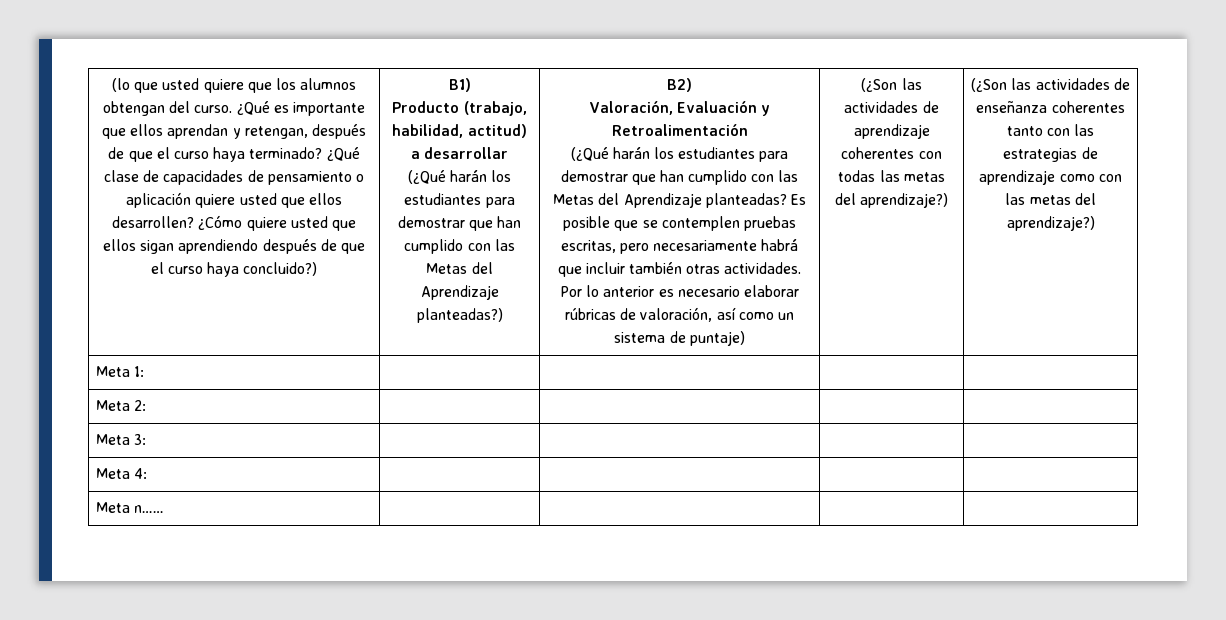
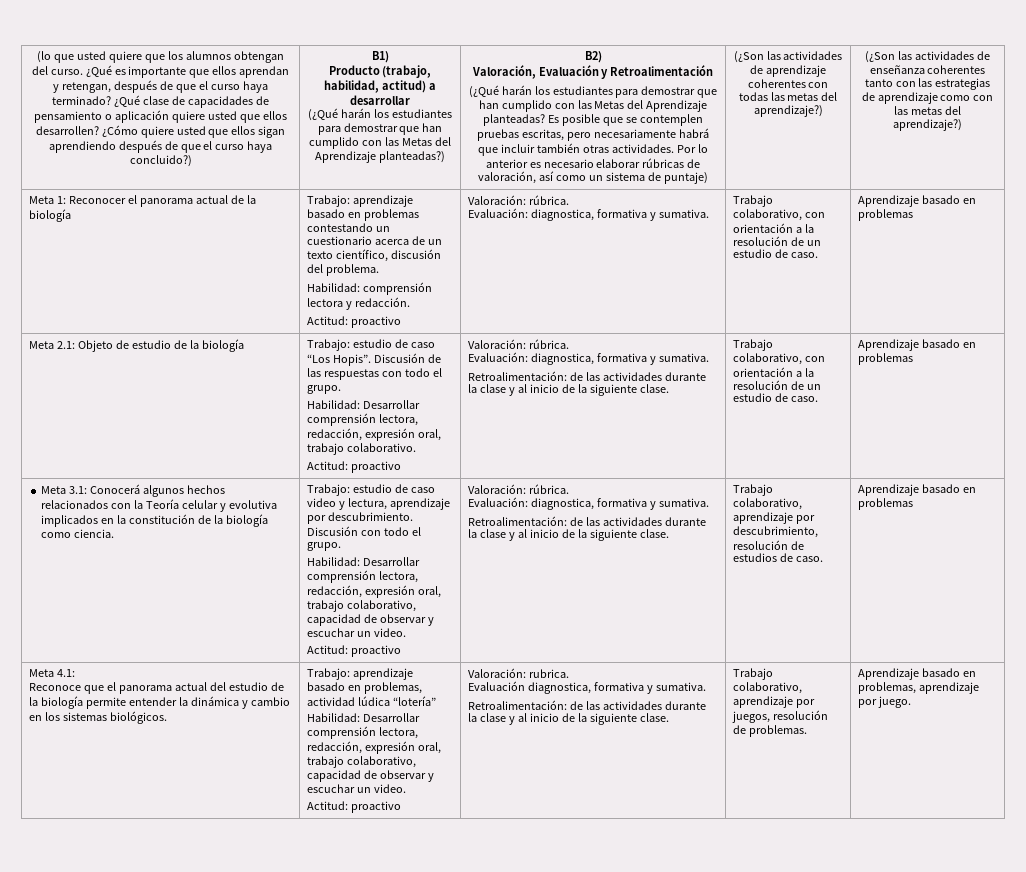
[95,400,146,411] [95,434,146,445] [95,468,147,479] [95,502,164,513] | | | | // Meta 2: | | | | // Meta 3: | | | | // Meta 4: | | | | // Meta n…… | | | | -> [69,195,256,207] [29,209,72,222] [307,195,414,207] [307,209,420,221] [307,223,391,232] [307,236,443,245] [307,249,442,262] [307,264,380,276] [307,282,433,295] [307,297,411,310] [307,316,402,328] [468,195,570,205] [468,208,710,221] [733,195,774,207] [733,209,826,221] [733,223,815,233] [733,236,822,246] [733,249,819,258] [858,195,977,207] [858,209,914,221] [29,339,244,352] [307,339,436,351] [307,353,442,366] [307,368,443,380] [307,385,342,394] [307,400,421,409] [307,413,419,426] [307,428,442,441] [307,443,417,455] [307,461,402,473] [468,339,570,349] [468,352,710,365] [468,371,707,381] [468,384,669,396] [733,339,774,351] [733,353,826,365] [733,367,815,377] [733,380,822,390] [733,393,819,402] [858,339,977,351] [858,353,914,365] [41,484,226,497] [41,499,278,512] [41,514,269,527] [41,529,115,538] [307,484,436,496] [307,498,451,510] [307,512,414,524] [307,526,422,536] [307,542,342,551] [307,557,421,566] [307,570,419,583] [307,585,442,598] [307,600,417,612] [307,614,435,626] [307,628,407,637] [307,645,402,657] [468,484,570,494] [468,497,710,510] [468,516,707,526] [468,529,669,541] [733,484,774,496] [733,498,803,510] [733,512,816,524] [733,526,819,538] [733,540,805,550] [733,553,824,562] [858,484,977,496] [858,498,914,510] [29,669,76,677] [29,682,284,694] [29,696,290,709] [29,711,168,724] [307,668,414,680] [307,682,423,694] [307,696,437,706] [307,713,421,722] [307,726,419,739] [307,741,442,754] [307,756,417,768] [307,770,435,782] [307,784,407,793] [307,801,402,813] [468,668,570,678] [468,681,707,694] [468,700,707,710] [468,713,669,725] [733,668,774,680] [733,682,803,694] [733,696,816,708] [732,710,829,723] [733,725,808,737] [858,668,977,680] [858,682,980,694] [858,696,912,708] Reconocer el panorama actual de la biología | Trabajo: aprendizaje basado en problemas contestando un cuestionario acerca de un texto científico, discusión del problema. // Habilidad: comprensión lectora y redacción. // Actitud: proactivo | Valoración: rúbrica. // Evaluación: diagnostica, formativa y sumativa. | Trabajo colaborativo, con orientación a la resolución de un estudio de caso. | Aprendizaje basado en problemas // Meta 2.1: Objeto de estudio de la biología | Trabajo: estudio de caso “Los Hopis”. Discusión de las respuestas con todo el grupo. // Habilidad: Desarrollar comprensión lectora, redacción, expresión oral, trabajo colaborativo. // Actitud: proactivo | Valoración: rúbrica. // Evaluación: diagnostica, formativa y sumativa. // Retroalimentación: de las actividades durante la clase y al inicio de la siguiente clase. | Trabajo colaborativo, con orientación a la resolución de un estudio de caso. | Aprendizaje basado en problemas // Meta 3.1: Conocerá algunos hechos relacionados con la Teoría celular y evolutiva implicados en la constitución de la biología como ciencia. | Trabajo: estudio de caso video y lectura, aprendizaje por descubrimiento. Discusión con todo el grupo. // Habilidad: Desarrollar comprensión lectora, redacción, expresión oral, trabajo colaborativo, capacidad de observar y escuchar un video. // Actitud: proactivo | Valoración: rúbrica. // Evaluación: diagnostica, formativa y sumativa. // Retroalimentación: de las actividades durante la clase y al inicio de la siguiente clase. | Trabajo colaborativo, aprendizaje por descubrimiento, resolución de estudios de caso. | Aprendizaje basado en problemas // Meta 4.1: // Reconoce que el panorama actual del estudio de la biología permite entender la dinámica y cambio en los sistemas biológicos. | Trabajo: aprendizaje basado en problemas, actividad lúdica “lotería” // Habilidad: Desarrollar comprensión lectora, redacción, expresión oral, trabajo colaborativo, capacidad de observar y escuchar un video. // Actitud: proactivo | Valoración: rubrica. // Evaluación diagnostica, formativa y sumativa. // Retroalimentación: de las actividades durante la clase y al inicio de la siguiente clase. | Trabajo colaborativo, aprendizaje por juegos, resolución de problemas. | Aprendizaje basado en problemas, aprendizaje por juego.

